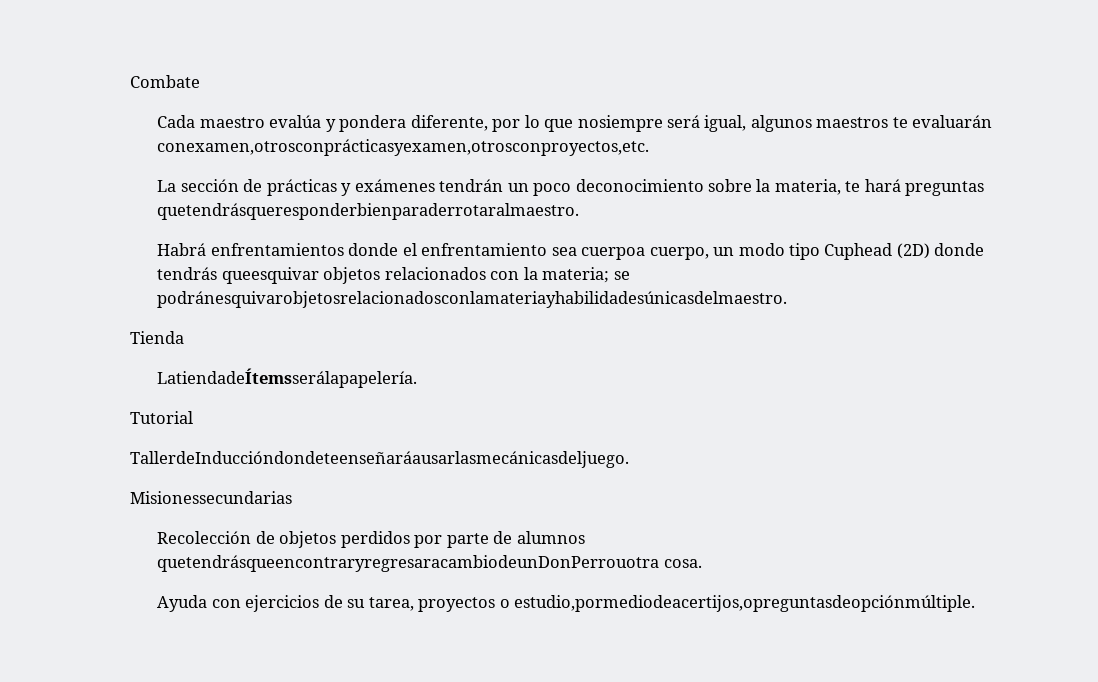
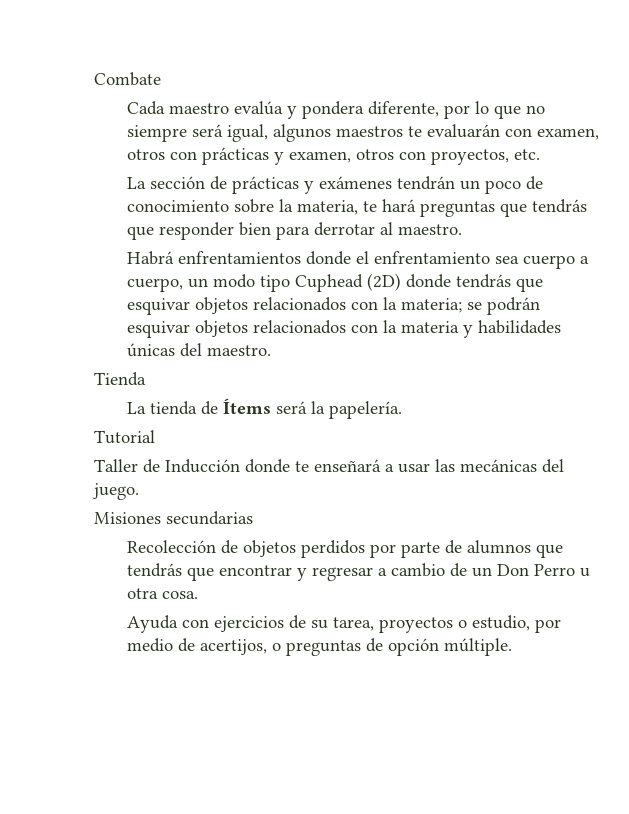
[577,115,663,132] nosiempre -> [525,105,545,114] [126,125,187,142] no siempre
[157,139,650,156] conexamen,otrosconprácticasyexamen,otrosconproyectos,etc. -> [504,128,599,140] [126,147,540,165] con examen, otros con prácticas y examen, otros con proyectos, etc.
[575,179,704,192] deconocimiento -> [525,176,543,190] [126,200,229,212] de conocimiento
[157,203,580,220] quetendrásqueresponderbienparaderrotaralmaestro. -> [499,199,587,217] [126,222,462,240] que tendrás que responder bien para derrotar al maestro.
[581,247,646,260] cuerpoa -> [522,255,589,269] cuerpo a
[221,267,319,284] queesquivar -> [515,278,543,292] [126,298,190,315] que esquivar
[157,291,788,308] [129,331,184,344] [157,368,418,388] [129,411,193,424] [129,451,629,468] [129,491,292,504] podránesquivarobjetosrelacionadosconlamateriayhabilidadesúnicasdelmaestro. // Tienda // LatiendadeÍtemsserálapapelería. // Tutorial // TallerdeInduccióndondeteenseñaráausarlasmecánicasdeljuego. // Misionessecundarias -> [486,297,540,315] [126,320,561,338] [126,343,271,357] [94,372,147,386] [126,398,402,419] [94,430,156,444] [94,459,565,473] [93,483,140,500] [94,511,254,525] podrán esquivar objetos relacionados con la materia y habilidades únicas del maestro. // Tienda // La tienda de Ítems será la papelería. // Tutorial // Taller de Inducción donde te enseñará a usar las mecánicas del juego. // Misiones secundarias
[157,555,660,572] quetendrásqueencontraryregresaracambiodeunDonPerrouotra -> [535,544,563,558] [126,563,590,581] [126,588,158,599] que tendrás que encontrar y regresar a cambio de un Don Perro u otra
[514,595,976,612] estudio,pormediodeacertijos,opreguntasdeopciónmúltiple. -> [471,615,561,633] [126,638,512,656] estudio, por medio de acertijos, o preguntas de opción múltiple.

